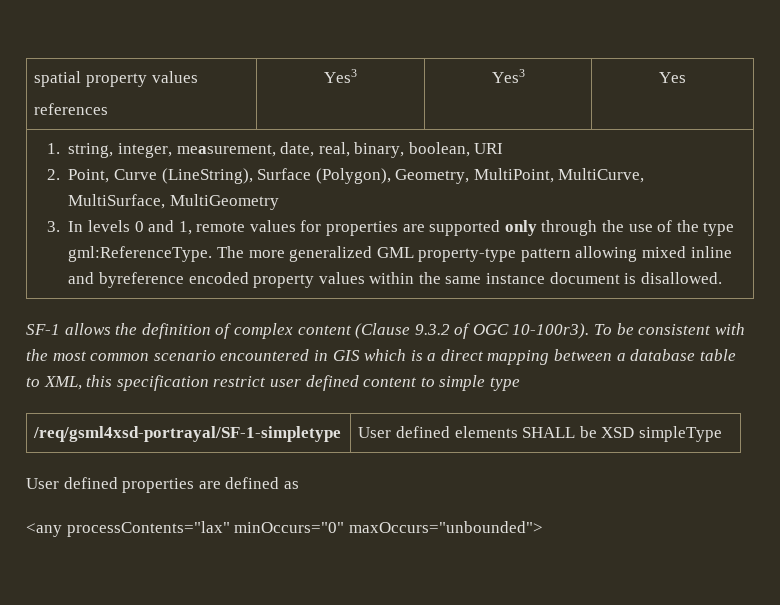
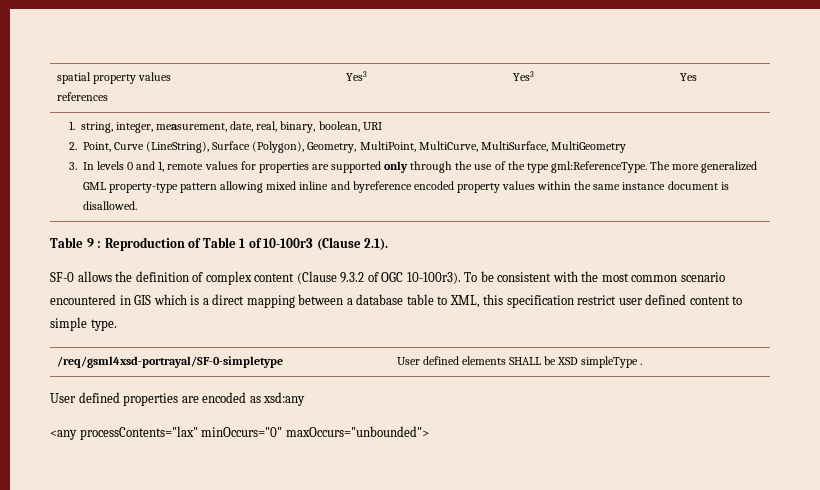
[26,324,60,335] SF-1 -> [50,237,389,251] [50,272,74,282] Table 9 : Reproduction of Table 1 of 10-100r3 (Clause 2.1). // SF-0
[489,377,520,391] [33,426,342,442] type // /req/gsml4xsd-portrayal/SF-1-simpletype -> [90,319,117,331] [56,356,283,368] type. // /req/gsml4xsd-portrayal/SF-0-simpletype
(722, 434) none -> [640,363,643,365] .
[225,477,280,489] defined -> [202,392,247,403] encoded
(299, 485) none -> [263,392,306,406] xsd:any

